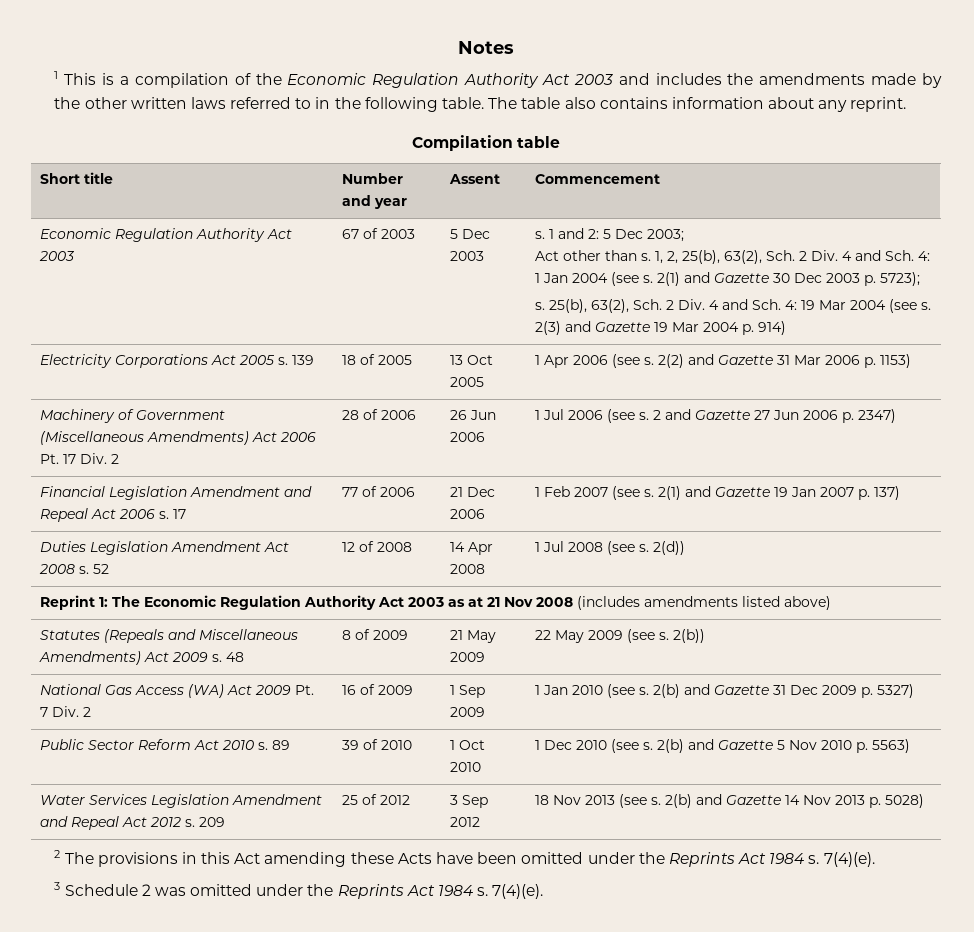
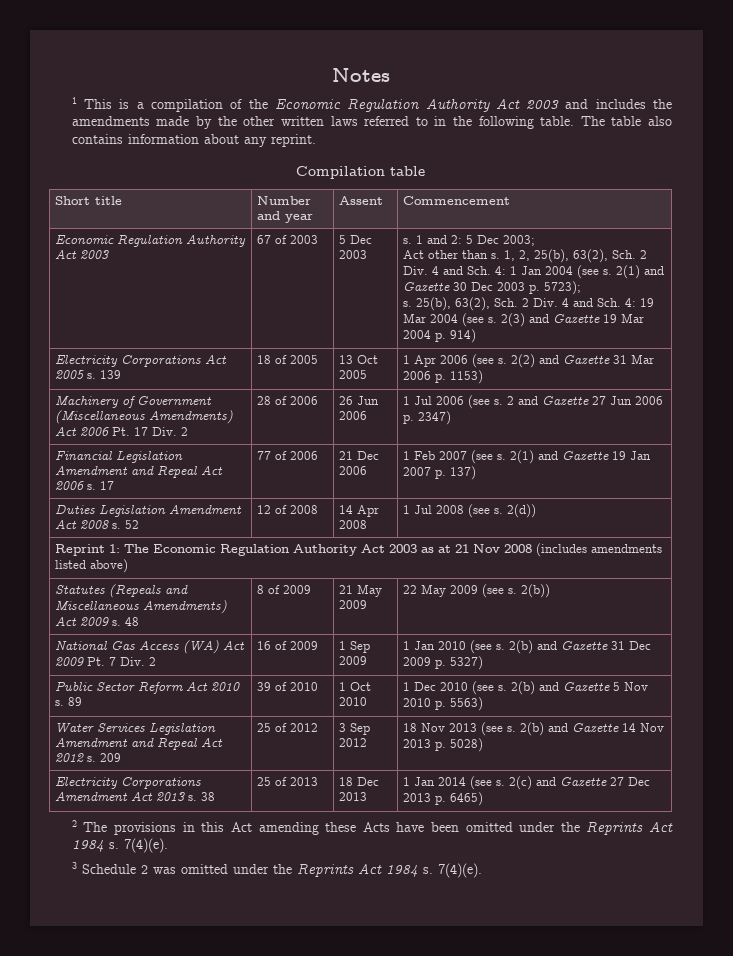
(925, 801) none -> [54,777,201,789] [54,792,215,801] [256,777,318,786] [338,777,379,786] [338,792,367,801] [402,776,650,790] [402,792,483,806] // Electricity Corporations Amendment Act 2013 s. 38 | 25 of 2013 | 18 Dec 2013 | 1 Jan 2014 (see s. 2(c) and Gazette 27 Dec 2013 p. 6465)

